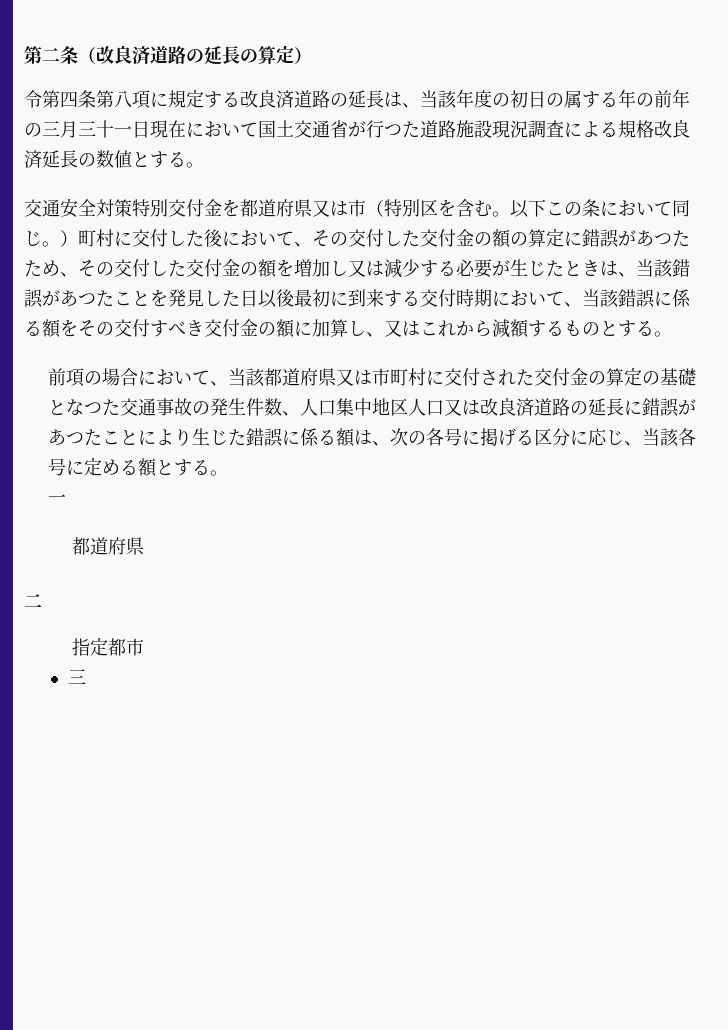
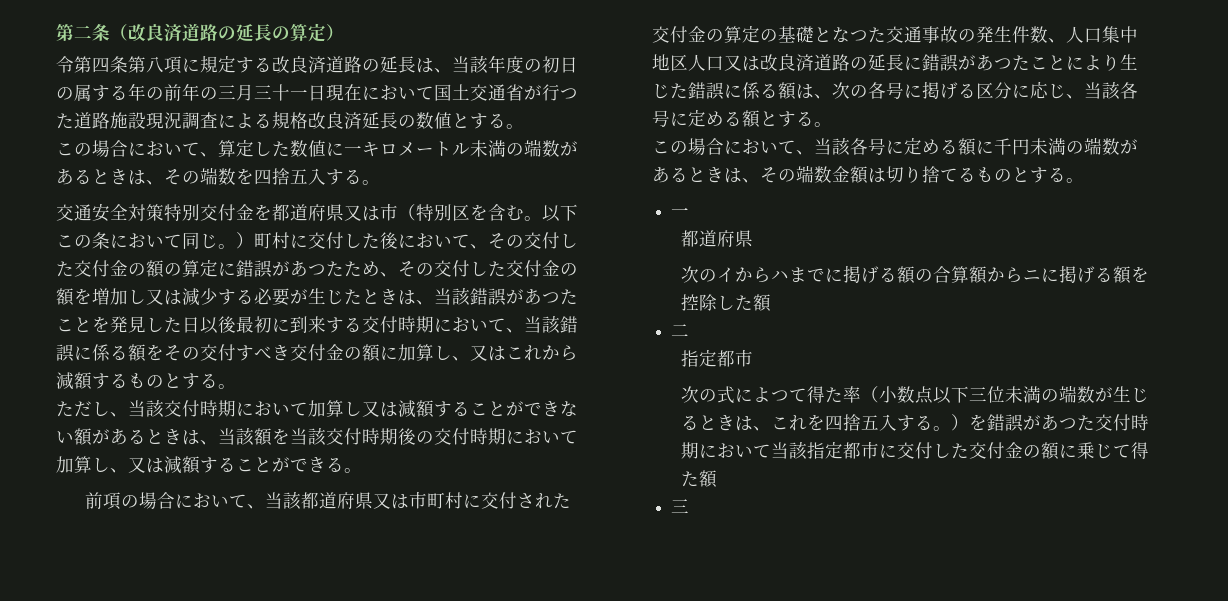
(204, 165) none -> [56,139,578,157] [56,167,380,185] // この場合において、算定した数値に一キロメートル未満の端数があるときは、その端数を四捨五入する。
(672, 334) none -> [56,400,578,418] [56,428,578,446] [56,456,362,474] // ただし、当該交付時期において加算し又は減額することができない額があるときは、当該額を当該交付時期後の交付時期において加算し、又は減額することができる。
[47,494,66,504] [71,537,144,555] [24,594,42,608] [71,637,144,656] 一 // 都道府県 // 二 // 指定都市 -> [652,137,1139,156] [652,165,1085,184] [671,207,690,217] [681,230,754,247] [681,265,1150,284] [681,294,772,312] [671,324,690,337] [681,349,754,367] [681,385,1150,404] [681,414,1150,432] [681,441,1150,460] [681,470,718,488] この場合において、当該各号に定める額に千円未満の端数があるときは、その端数金額は切り捨てるものとする。 // 一 // 都道府県 // 次のイからハまでに掲げる額の合算額からニに掲げる額を控除した額 // 二 // 指定都市 // 次の式によつて得た率（小数点以下三位未満の端数が生じるときは、これを四捨五入する。）を錯誤があつた交付時期において当該指定都市に交付した交付金の額に乗じて得た額

